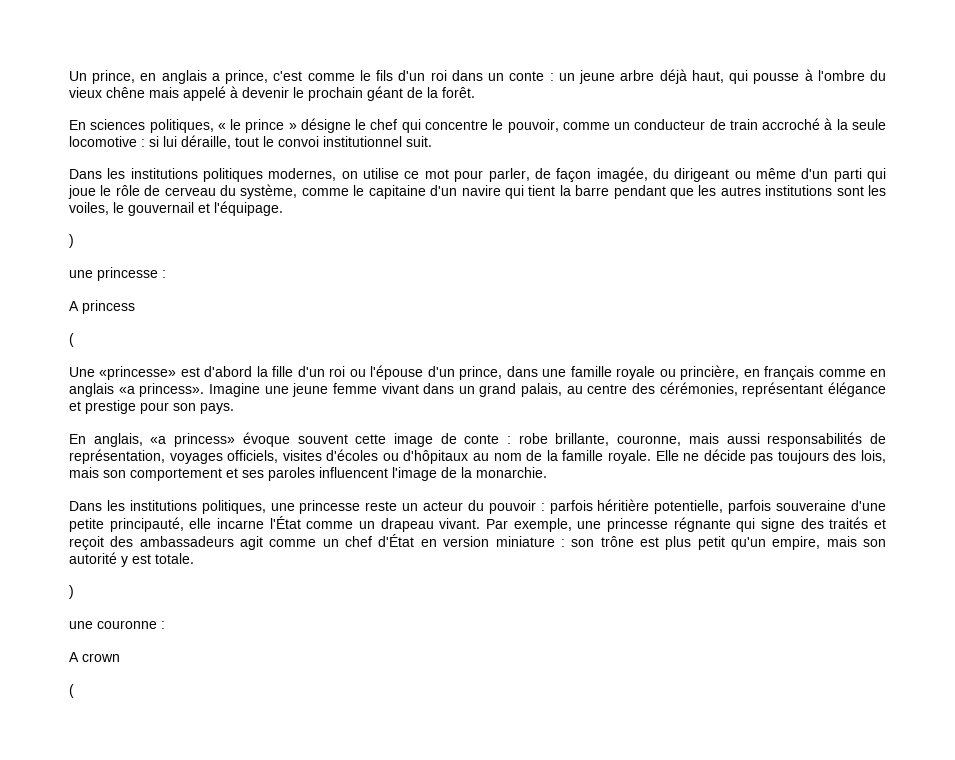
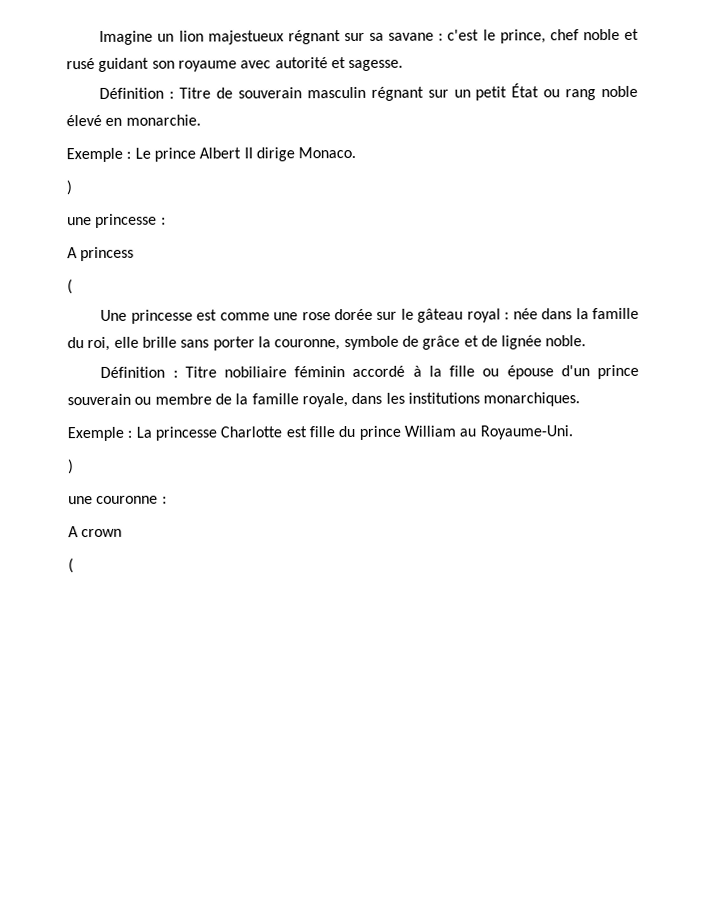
[69,69,887,84] [69,86,475,101] [69,118,886,133] [69,135,432,149] [69,167,887,182] [68,184,886,199] [69,201,283,216] Un prince, en anglais a prince, c'est comme le fils d'un roi dans un conte : un jeune arbre déjà haut, qui pousse à l'ombre du vieux chêne mais appelé à devenir le prochain géant de la forêt. // En sciences politiques, « le prince » désigne le chef qui concentre le pouvoir, comme un conducteur de train accroché à la seule locomotive : si lui déraille, tout le convoi institutionnel suit. // Dans les institutions politiques modernes, on utilise ce mot pour parler, de façon imagée, du dirigeant ou même d'un parti qui joue le rôle de cerveau du système, comme le capitaine d'un navire qui tient la barre pendant que les autres institutions sont les voiles, le gouvernail et l'équipage. -> [99,28,639,45] [66,57,404,72] [99,83,638,101] [66,114,201,127] [66,146,357,163] Imagine un lion majestueux régnant sur sa savane : c'est le prince, chef noble et rusé guidant son royaume avec autorité et sagesse. // Définition : Titre de souverain masculin régnant sur un petit État ou rang noble élevé en monarchie. // Exemple : Le prince Albert II dirige Monaco.
[99,365,887,380] [69,382,886,397] [69,400,234,414] [69,432,887,447] [69,449,886,464] [69,467,547,481] [69,499,886,514] [69,516,886,532] [69,534,887,550] [69,552,194,567] «princesse» est d'abord la fille d'un roi ou l'épouse d'un prince, dans une famille royale ou princière, en français comme en anglais «a princess». Imagine une jeune femme vivant dans un grand palais, au centre des cérémonies, représentant élégance et prestige pour son pays. // En anglais, «a princess» évoque souvent cette image de conte : robe brillante, couronne, mais aussi responsabilités de représentation, voyages officiels, visites d'écoles ou d'hôpitaux au nom de la famille royale. Elle ne décide pas toujours des lois, mais son comportement et ses paroles influencent l'image de la monarchie. // Dans les institutions politiques, une princesse reste un acteur du pouvoir : parfois héritière potentielle, parfois souveraine d'une petite principauté, elle incarne l'État comme un drapeau vivant. Par exemple, une princesse régnante qui signe des traités et reçoit des ambassadeurs agit comme un chef d'État en version miniature : son trône est plus petit qu'un empire, mais son autorité y est totale. -> [130,307,640,324] [67,335,587,352] [100,364,639,380] [67,392,581,408] [67,425,573,442] princesse est comme une rose dorée sur le gâteau royal : née dans la famille du roi, elle brille sans porter la couronne, symbole de grâce et de lignée noble. // Définition : Titre nobiliaire féminin accordé à la fille ou épouse d'un prince souverain ou membre de la famille royale, dans les institutions monarchiques. // Exemple : La princesse Charlotte est fille du prince William au Royaume-Uni.

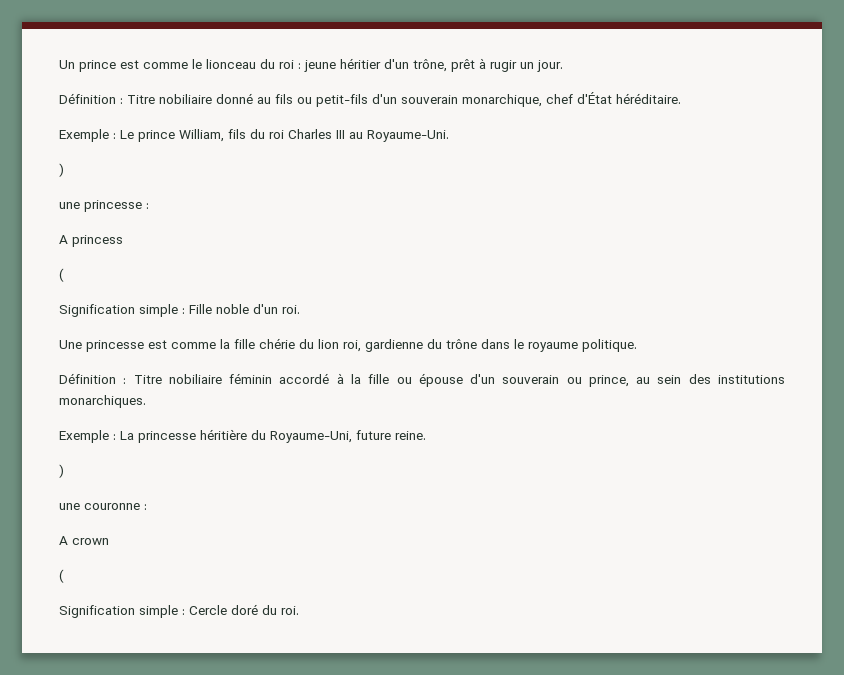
[99,28,639,45] [66,57,404,72] [99,83,638,101] [66,114,201,127] [66,146,357,163] Imagine un lion majestueux régnant sur sa savane : c'est le prince, chef noble et rusé guidant son royaume avec autorité et sagesse. // Définition : Titre de souverain masculin régnant sur un petit État ou rang noble élevé en monarchie. // Exemple : Le prince Albert II dirige Monaco. -> [59,58,563,72] [59,92,681,107] [59,129,449,142] Un prince est comme le lionceau du roi : jeune héritier d'un trône, prêt à rugir un jour. // Définition : Titre nobiliaire donné au fils ou petit-fils d'un souverain monarchique, chef d'État héréditaire. // Exemple : Le prince William, fils du roi Charles III au Royaume-Uni.
[100,307,640,324] [67,335,587,352] Une princesse est comme une rose dorée sur le gâteau royal : née dans la famille du roi, elle brille sans porter la couronne, symbole de grâce et de lignée noble. -> [59,304,300,317] [59,338,637,352] Signification simple : Fille noble d'un roi. // Une princesse est comme la fille chérie du lion roi, gardienne du trône dans le royaume politique.
[597,364,639,380] prince -> (496, 379) none
[154,392,405,408] membre de la famille royale, dans les -> [588,374,711,387] prince, au sein des
[220,425,573,440] Charlotte est fille du prince William au Royaume-Uni. -> [200,429,426,443] héritière du Royaume-Uni, future reine.
(74, 566) none -> [59,604,299,618] // Signification simple : Cercle doré du roi.

